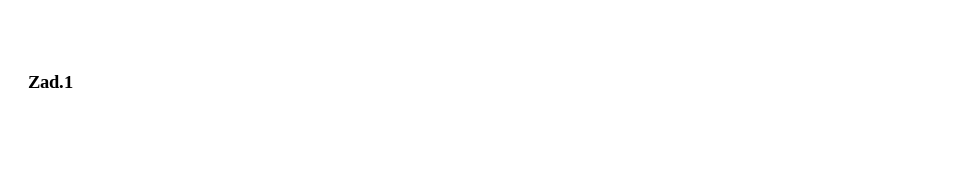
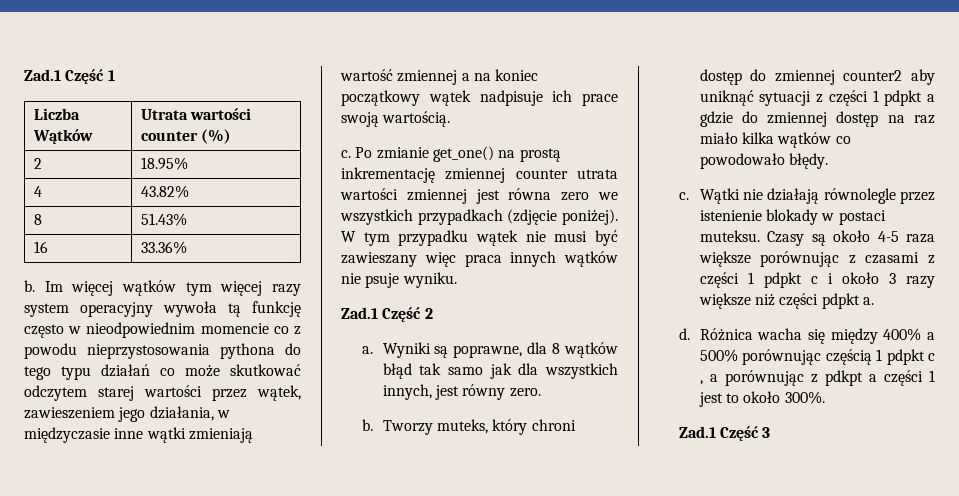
[28,75,73,88] Zad.1 -> [24,69,115,84] [33,108,80,120] [32,129,93,144] [140,108,252,120] [140,129,232,144] [33,158,42,169] [140,157,188,170] [33,186,42,197] [140,185,189,198] [33,214,42,225] [140,213,187,226] [33,241,48,253] [140,241,187,254] [24,280,301,296] [24,301,301,317] [24,322,302,338] [24,343,301,359] [24,364,301,380] [24,385,301,401] [24,406,230,422] [24,427,253,443] [340,69,539,85] [341,90,618,106] [341,111,451,127] [341,146,561,162] [341,167,618,183] [340,188,618,204] [340,209,618,225] [341,230,618,246] [341,251,618,267] [341,272,457,288] [341,307,433,322] [361,342,618,358] [382,363,618,379] [382,384,541,400] [361,419,576,435] [699,69,935,85] [699,90,935,106] [699,111,935,127] [699,132,851,148] [699,153,828,169] [678,188,935,204] [699,209,886,225] [699,230,935,246] [698,251,935,267] [699,272,935,288] [698,293,874,309] [678,328,935,344] [699,349,935,365] [699,370,935,386] [698,391,825,407] [678,426,771,441] Zad.1 Część 1 // Liczba Wątków | Utrata wartości counter (%) // 2 | 18.95% // 4 | 43.82% // 8 | 51.43% // 16 | 33.36% // b. Im więcej wątków tym więcej razy system operacyjny wywoła tą funkcję często w nieodpowiednim momencie co z powodu nieprzystosowania pythona do tego typu działań co może skutkować odczytem starej wartości przez wątek, zawieszeniem jego działania, w międzyczasie inne wątki zmieniają wartość zmiennej a na koniec początkowy wątek nadpisuje ich prace swoją wartością. // c. Po zmianie get_one() na prostą inkrementację zmiennej counter utrata wartości zmiennej jest równa zero we wszystkich przypadkach (zdjęcie poniżej). W tym przypadku wątek nie musi być zawieszany więc praca innych wątków nie psuje wyniku. // Zad.1 Część 2 // a. Wyniki są poprawne, dla 8 wątków błąd tak samo jak dla wszystkich innych, jest równy zero. // b. Tworzy muteks, który chroni dostęp do zmiennej counter2 aby uniknąć sytuacji z części 1 pdpkt a gdzie do zmiennej dostęp na raz miało kilka wątków co powodowało błędy. // c. Wątki nie działają równolegle przez istenienie blokady w postaci muteksu. Czasy są około 4-5 raza większe porównując z czasami z części 1 pdpkt c i około 3 razy większe niż części pdpkt a. // d. Różnica wacha się między 400% a 500% porównując częścią 1 pdpkt c , a porównując z pdkpt a części 1 jest to około 300%. // Zad.1 Część 3

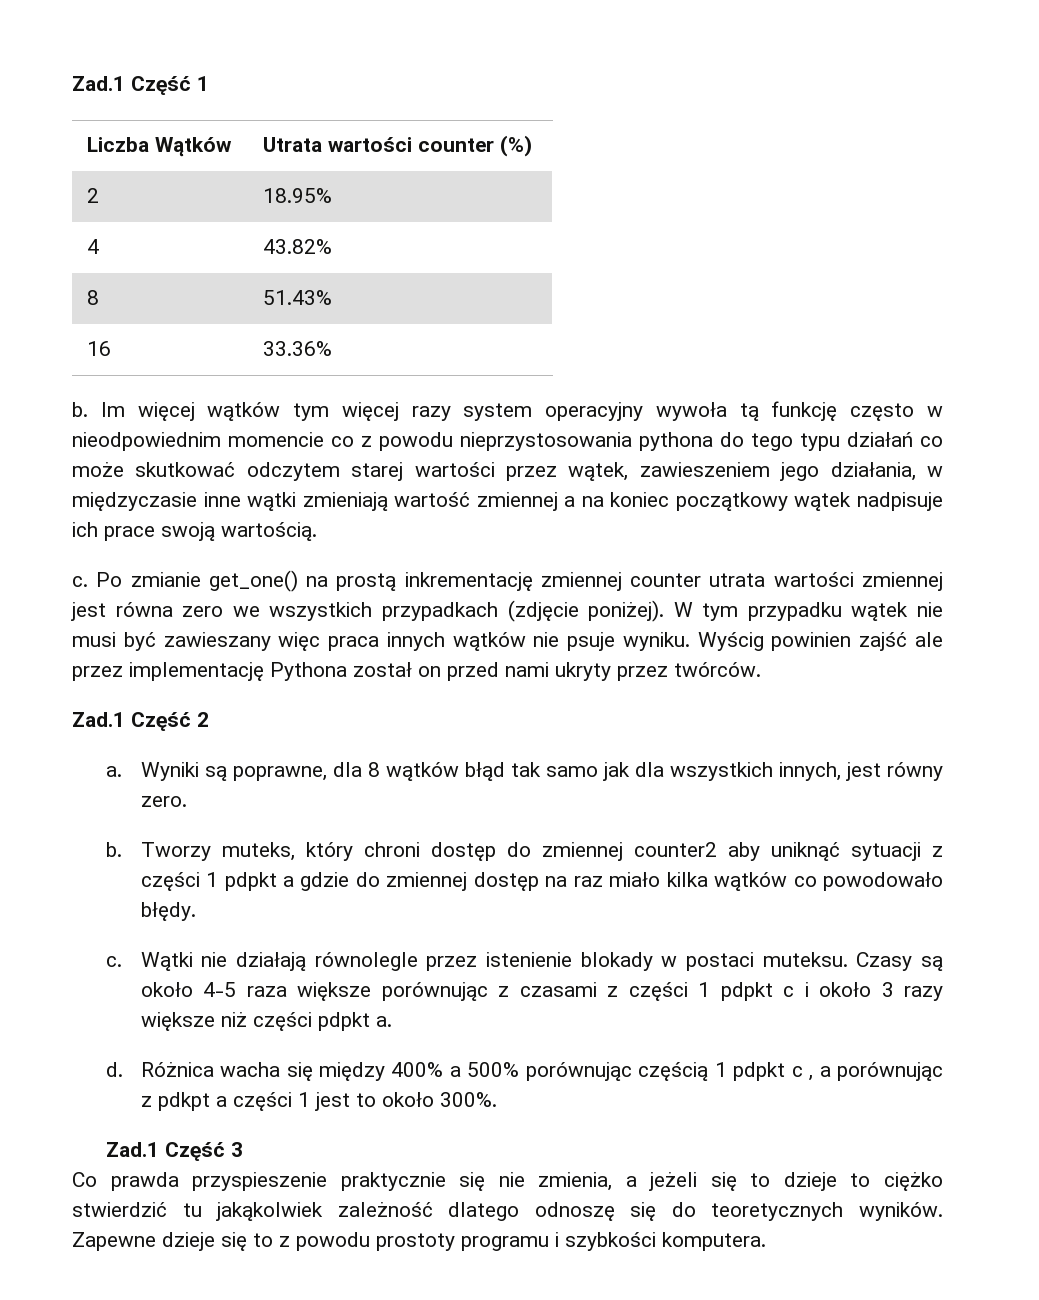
(457, 280) none -> [697,632,943,651] [72,662,761,681] Wyścig powinien zajść ale przez implementację Pythona został on przed nami ukryty przez twórców.
(771, 432) none -> [72,1172,944,1191] [72,1202,943,1221] [72,1232,766,1251] // Co prawda przyspieszenie praktycznie się nie zmienia, a jeżeli się to dzieje to ciężko stwierdzić tu jakąkolwiek zależność dlatego odnoszę się do teoretycznych wyników. Zapewne dzieje się to z powodu prostoty programu i szybkości komputera.

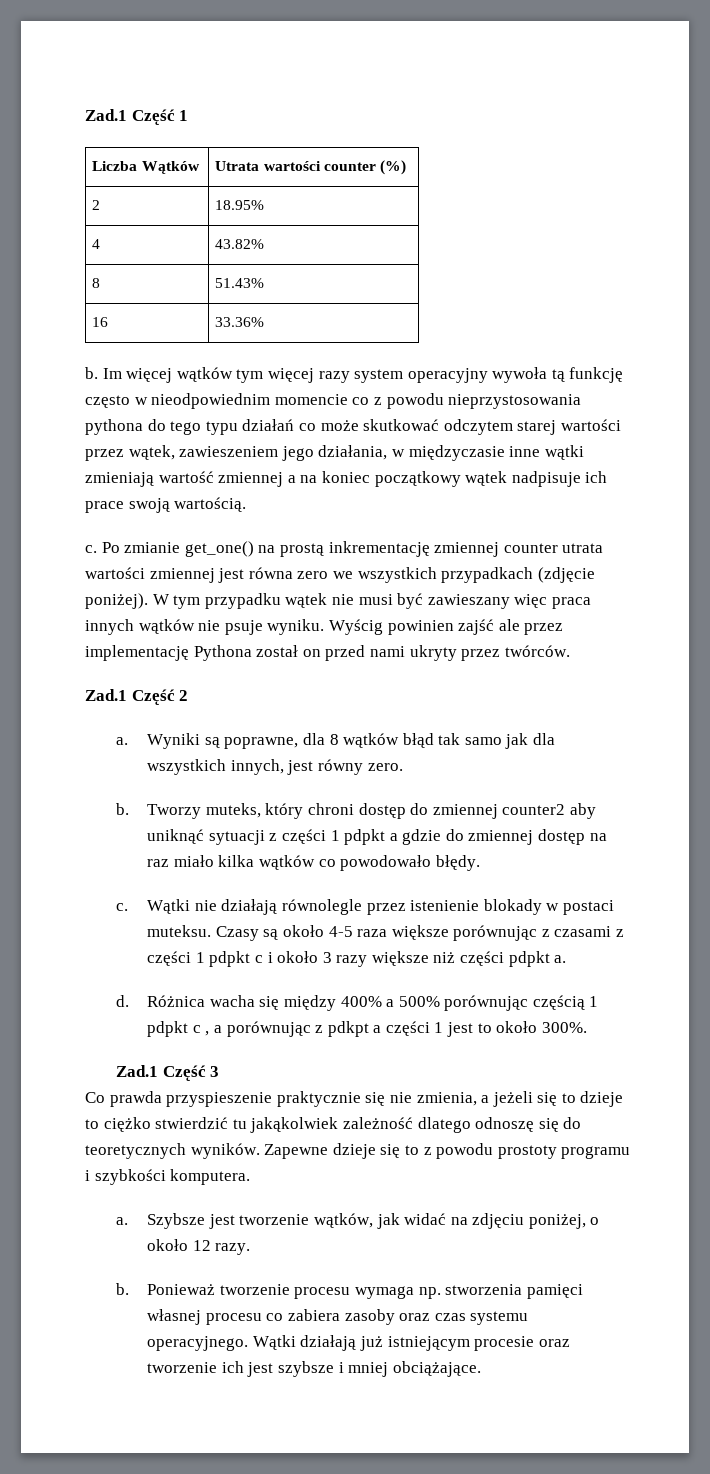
(766, 1241) none -> [116,1213,600,1229] [147,1239,251,1255] [116,1283,583,1299] [147,1309,529,1325] [147,1335,570,1351] [147,1361,481,1377] // a. Szybsze jest tworzenie wątków, jak widać na zdjęciu poniżej, o około 12 razy. // b. Ponieważ tworzenie procesu wymaga np. stworzenia pamięci własnej procesu co zabiera zasoby oraz czas systemu operacyjnego. Wątki działają już istniejącym procesie oraz tworzenie ich jest szybsze i mniej obciążające.

